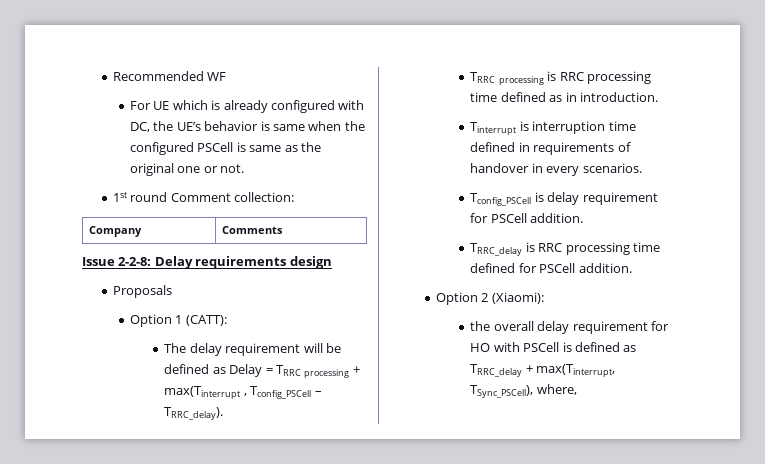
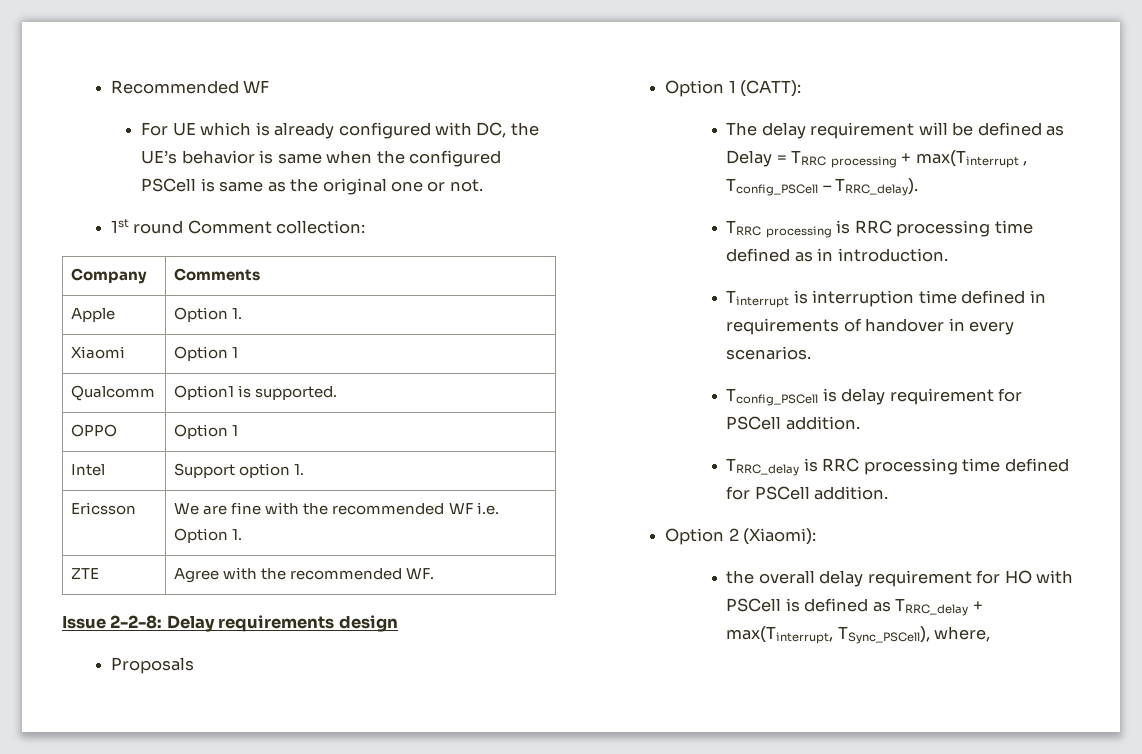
(283, 230) none -> [71,308,116,322] [174,307,243,322] [71,346,126,359] [174,346,239,361] [71,385,156,401] [174,385,338,400] [71,424,118,437] [174,424,239,439] [71,464,106,476] [174,463,305,478] [71,502,137,515] [174,502,499,515] [174,528,243,543] [71,568,100,579] [174,567,435,583] // Apple | Option 1. // Xiaomi | Option 1 // Qualcomm | Option1 is supported. // OPPO | Option 1 // Intel | Support option 1. // Ericsson | We are fine with the recommended WF i.e. Option 1. // ZTE | Agree with the recommended WF.

